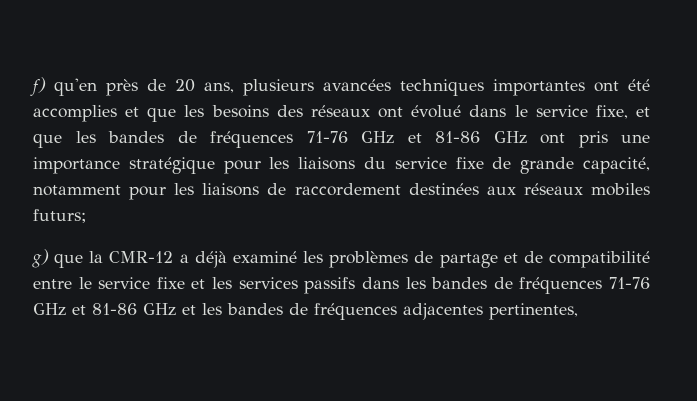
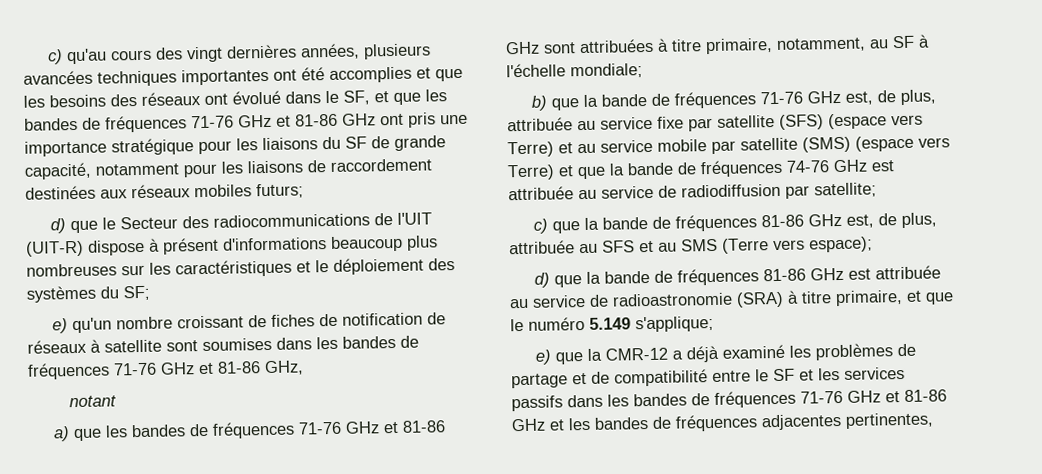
[30,77,235,96] f) qu'en près de 20 ans, -> [47,43,361,65] c) qu'au cours des vingt dernières années,
[535,105,628,119] service fixe, -> [343,90,370,105] SF,
[394,157,484,169] service fixe -> [345,136,367,149] SF
[32,249,49,268] g) -> [50,212,433,234] [26,235,438,257] [26,257,455,278] [26,285,150,303] [52,312,447,334] [27,335,419,354] [27,360,304,380] [69,395,118,408] [53,420,447,442] [505,34,930,55] [506,63,643,79] [531,89,937,111] [507,113,923,132] [507,135,950,158] [507,159,895,181] [508,182,877,201] [533,212,938,234] [509,236,873,255] [534,265,942,288] [509,290,954,309] [510,315,714,333] [535,349,553,365] d) que le Secteur des radiocommunications de l'UIT (UIT-R) dispose à présent d'informations beaucoup plus nombreuses sur les caractéristiques et le déploiement des systèmes du SF; // e) qu'un nombre croissant de fiches de notification de réseaux à satellite sont soumises dans les bandes de fréquences 71-76 GHz et 81-86 GHz, // notant // a) que les bandes de fréquences 71-76 GHz et 81-86 GHz sont attribuées à titre primaire, notamment, au SF à l'échelle mondiale; // b) que la bande de fréquences 71-76 GHz est, de plus, attribuée au service fixe par satellite (SFS) (espace vers Terre) et au service mobile par satellite (SMS) (espace vers Terre) et que la bande de fréquences 74-76 GHz est attribuée au service de radiodiffusion par satellite; // c) que la bande de fréquences 81-86 GHz est, de plus, attribuée au SFS et au SMS (Terre vers espace); // d) que la bande de fréquences 81-86 GHz est attribuée au service de radioastronomie (SRA) à titre primaire, et que le numéro 5.149 s'applique; // e)
[98,277,185,289] service fixe -> [773,368,795,382] SF

